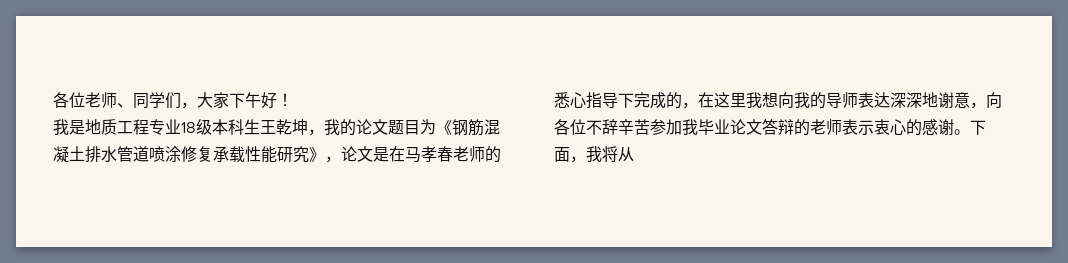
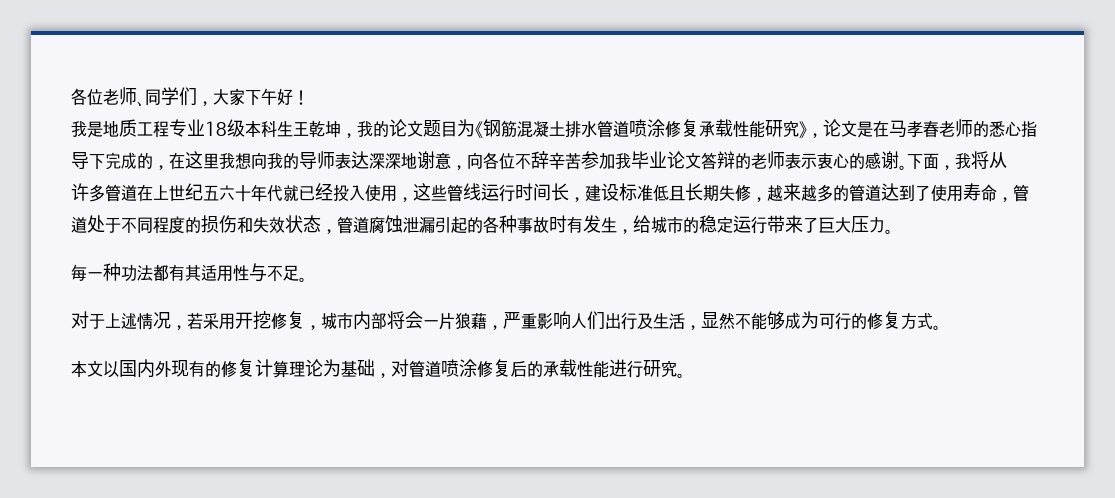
(634, 154) none -> [71,183,1029,202] [71,215,893,234] [71,263,307,282] [71,311,941,330] [71,359,685,378] // 许多管道在上世纪五六十年代就已经投入使用，这些管线运行时间长，建设标准低且长期失修，越来越多的管道达到了使用寿命，管道处于不同程度的损伤和失效状态，管道腐蚀泄漏引起的各种事故时有发生，给城市的稳定运行带来了巨大压力。 // 每一种功法都有其适用性与不足。 // 对于上述情况，若采用开挖修复，城市内部将会一片狼藉，严重影响人们出行及生活，显然不能够成为可行的修复方式。 // 本文以国内外现有的修复计算理论为基础，对管道喷涂修复后的承载性能进行研究。

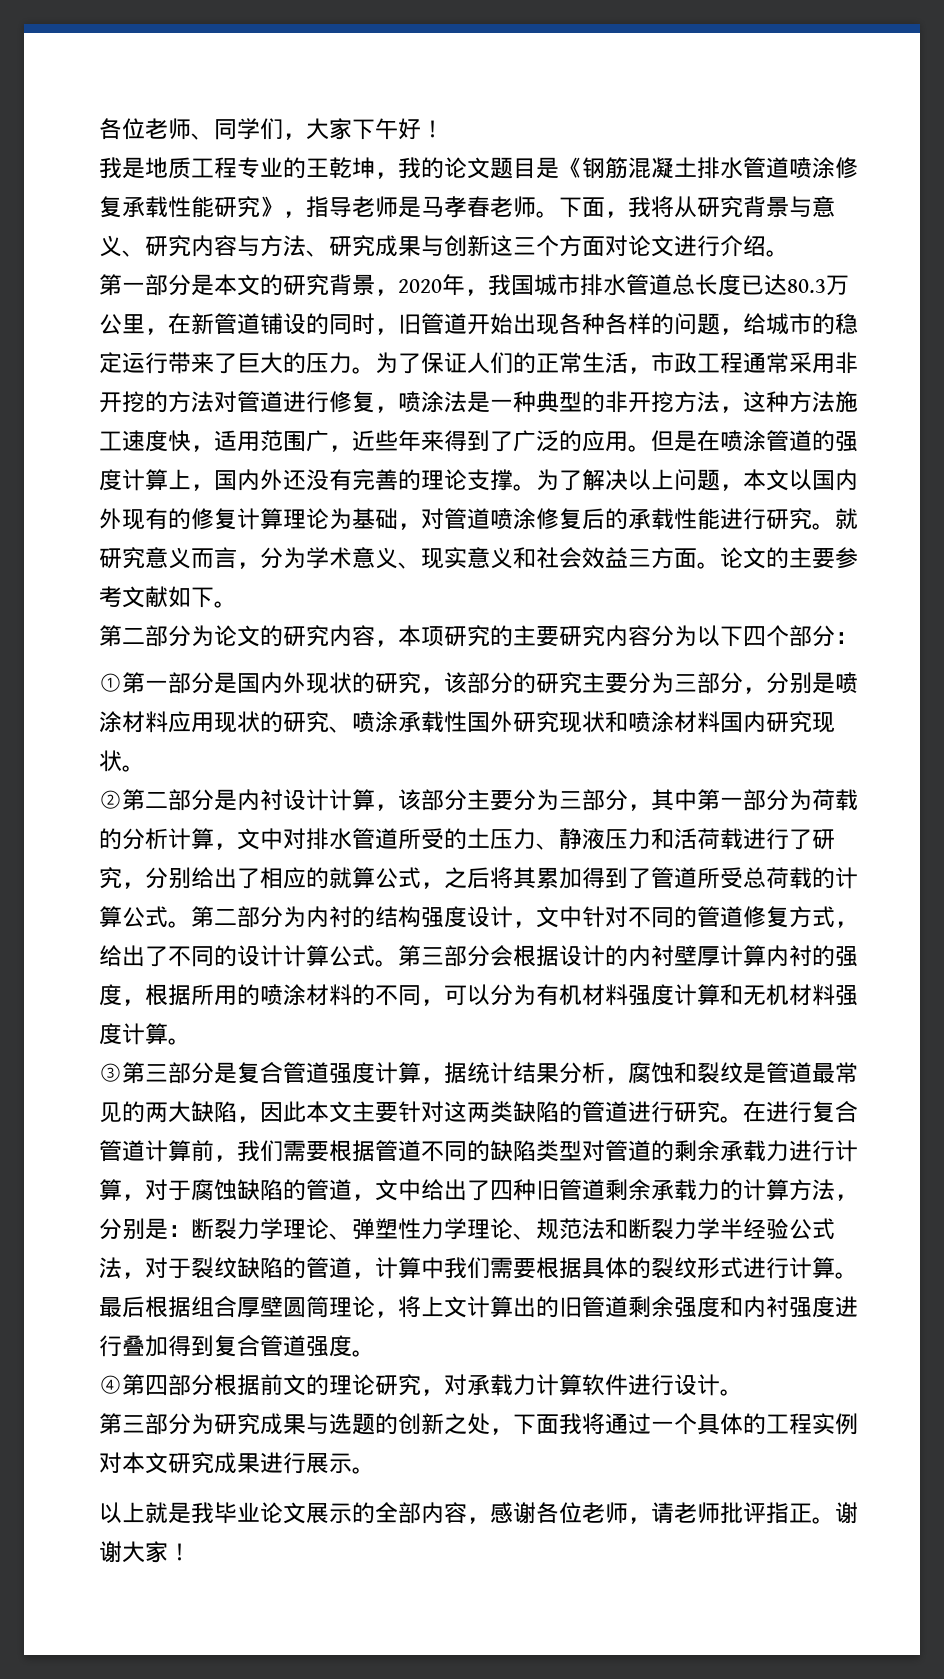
[205,119,293,138] 18级本科生 -> [283,157,306,179] 的
[457,119,475,137] 为 -> [536,157,559,179] 是
[823,119,1037,138] [71,151,1007,170] [71,183,1029,202] [71,215,617,234] 论文是在马孝春老师的悉心指导下完成的，在这里我想向我的导师表达深深地谢意，向各位不辞辛苦参加我毕业论文答辩的老师表示衷心的感谢。下面，我将从 // 许多管道在上世纪五六十年代就已经投入使用，这些管线运行时间长，建设标准低且长期失修，越来越多的管道达到了使用寿命，管道处于不同程度的损伤和失效状态，管道腐蚀泄漏引起的各种事故时有发生 -> [306,196,835,218] [99,235,789,257] [99,274,849,296] [99,313,720,335] 指导老师是马孝春老师。下面，我将从研究背景与意义、研究内容与方法、研究成果与创新这三个方面对论文进行介绍。 // 第一部分是本文的研究背景，2020年，我国城市排水管道总长度已达80.3万公里，在新管道铺设的同时，旧管道开始出现各种各样的问题
(851, 225) none -> [283,352,306,374] 的
[71,263,307,282] [71,311,941,330] // 每一种功法都有其适用性与不足。 // 对于上述情况，若采用开挖修复，城市内部将会一片狼藉，严重影响人们出行及生活，显然不能够成为可行的修复方式。 // -> [375,352,858,374] [99,391,858,413] [99,430,858,452] [99,469,743,491] 为了保证人们的正常生活，市政工程通常采用非开挖的方法对管道进行修复，喷涂法是一种典型的非开挖方法，这种方法施工速度快，适用范围广，近些年来得到了广泛的应用。但是在喷涂管道的强度计算上，国内外还没有完善的理论支撑。为了解决以上问题，
(685, 375) none -> [835,508,858,530] [99,547,858,569] [99,586,237,608] [99,625,858,647] [99,672,858,694] [99,711,835,733] [99,750,145,772] [99,789,858,811] [99,828,835,850] [99,867,858,889] [99,906,858,928] [99,945,858,967] [99,984,858,1006] [99,1023,191,1045] [99,1062,858,1084] [99,1101,858,1123] [99,1140,858,1162] [99,1179,858,1201] [99,1218,835,1240] [99,1257,858,1279] [99,1296,858,1318] [99,1335,375,1357] [99,1374,743,1396] [99,1413,858,1435] [99,1452,375,1474] [99,1502,858,1524] [99,1541,191,1563] 就研究意义而言，分为学术意义、现实意义和社会效益三方面。论文的主要参考文献如下。 // 第二部分为论文的研究内容，本项研究的主要研究内容分为以下四个部分： // ①第一部分是国内外现状的研究，该部分的研究主要分为三部分，分别是喷涂材料应用现状的研究、喷涂承载性国外研究现状和喷涂材料国内研究现状。 // ②第二部分是内衬设计计算，该部分主要分为三部分，其中第一部分为荷载的分析计算，文中对排水管道所受的土压力、静液压力和活荷载进行了研究，分别给出了相应的就算公式，之后将其累加得到了管道所受总荷载的计算公式。第二部分为内衬的结构强度设计，文中针对不同的管道修复方式，给出了不同的设计计算公式。第三部分会根据设计的内衬壁厚计算内衬的强度，根据所用的喷涂材料的不同，可以分为有机材料强度计算和无机材料强度计算。 // ③第三部分是复合管道强度计算，据统计结果分析，腐蚀和裂纹是管道最常见的两大缺陷，因此本文主要针对这两类缺陷的管道进行研究。在进行复合管道计算前，我们需要根据管道不同的缺陷类型对管道的剩余承载力进行计算，对于腐蚀缺陷的管道，文中给出了四种旧管道剩余承载力的计算方法，分别是：断裂力学理论、弹塑性力学理论、规范法和断裂力学半经验公式法，对于裂纹缺陷的管道，计算中我们需要根据具体的裂纹形式进行计算。最后根据组合厚壁圆筒理论，将上文计算出的旧管道剩余强度和内衬强度进行叠加得到复合管道强度。 // ④第四部分根据前文的理论研究，对承载力计算软件进行设计。 // 第三部分为研究成果与选题的创新之处，下面我将通过一个具体的工程实例对本文研究成果进行展示。 // 以上就是我毕业论文展示的全部内容，感谢各位老师，请老师批评指正。谢谢大家！

